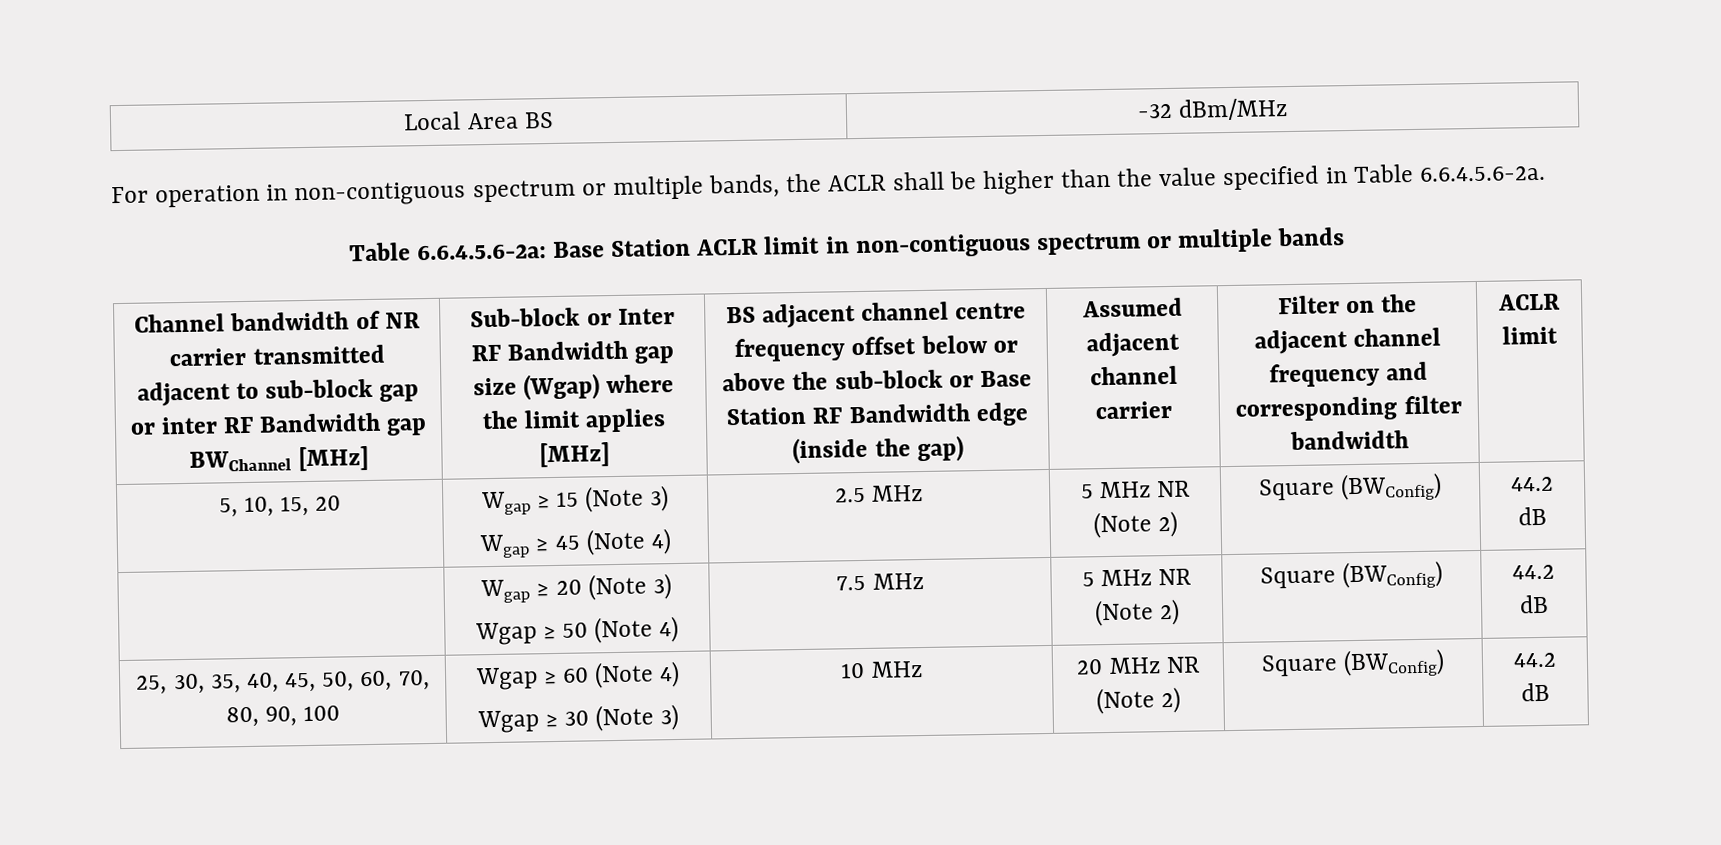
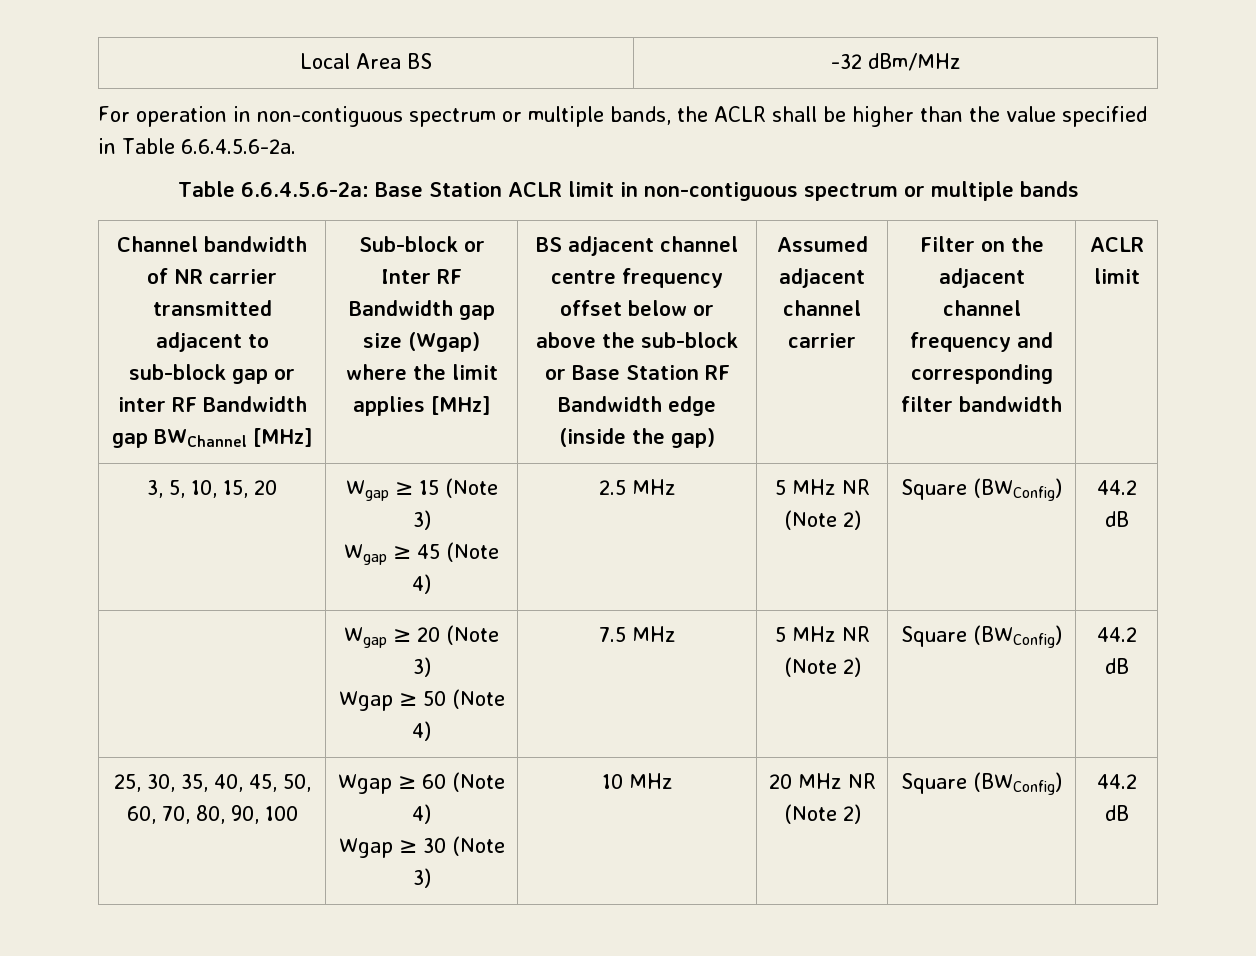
(1558, 335) none -> [147,480,163,498] 3,

